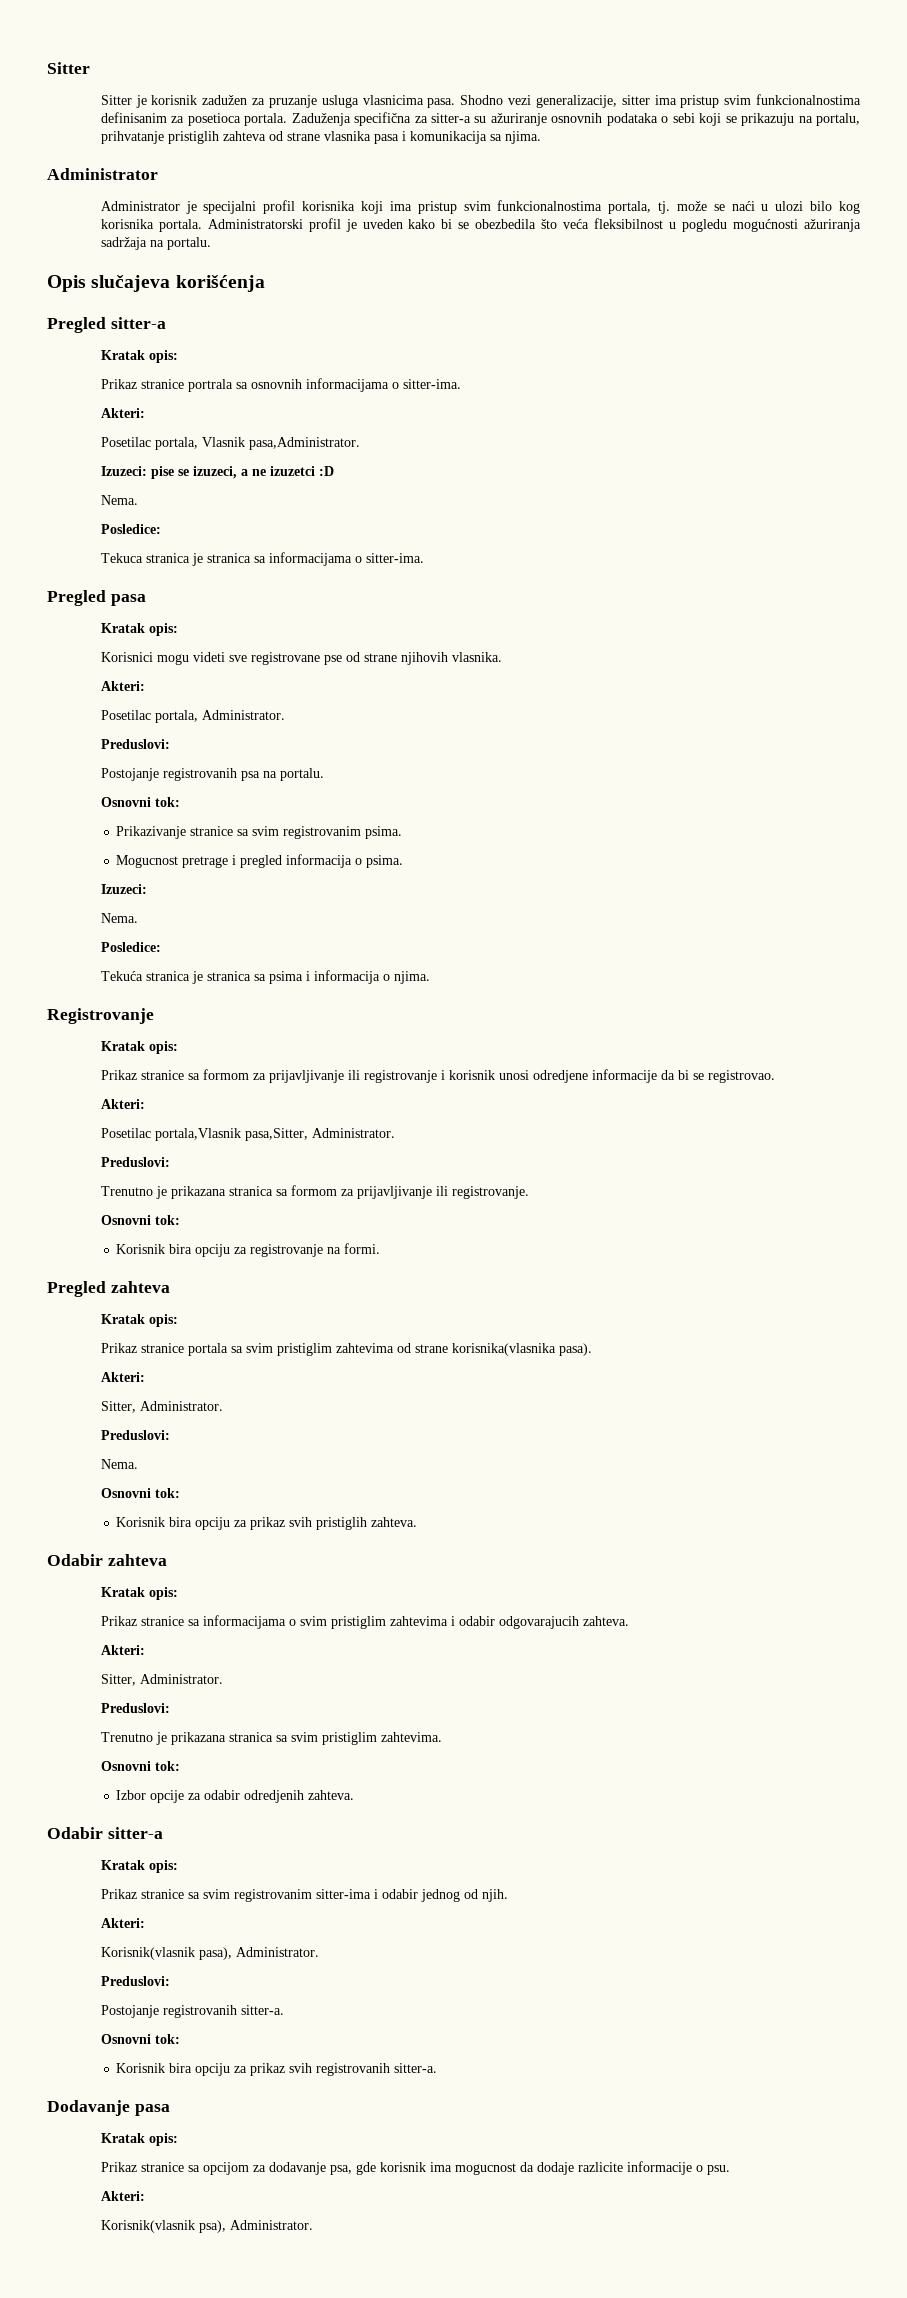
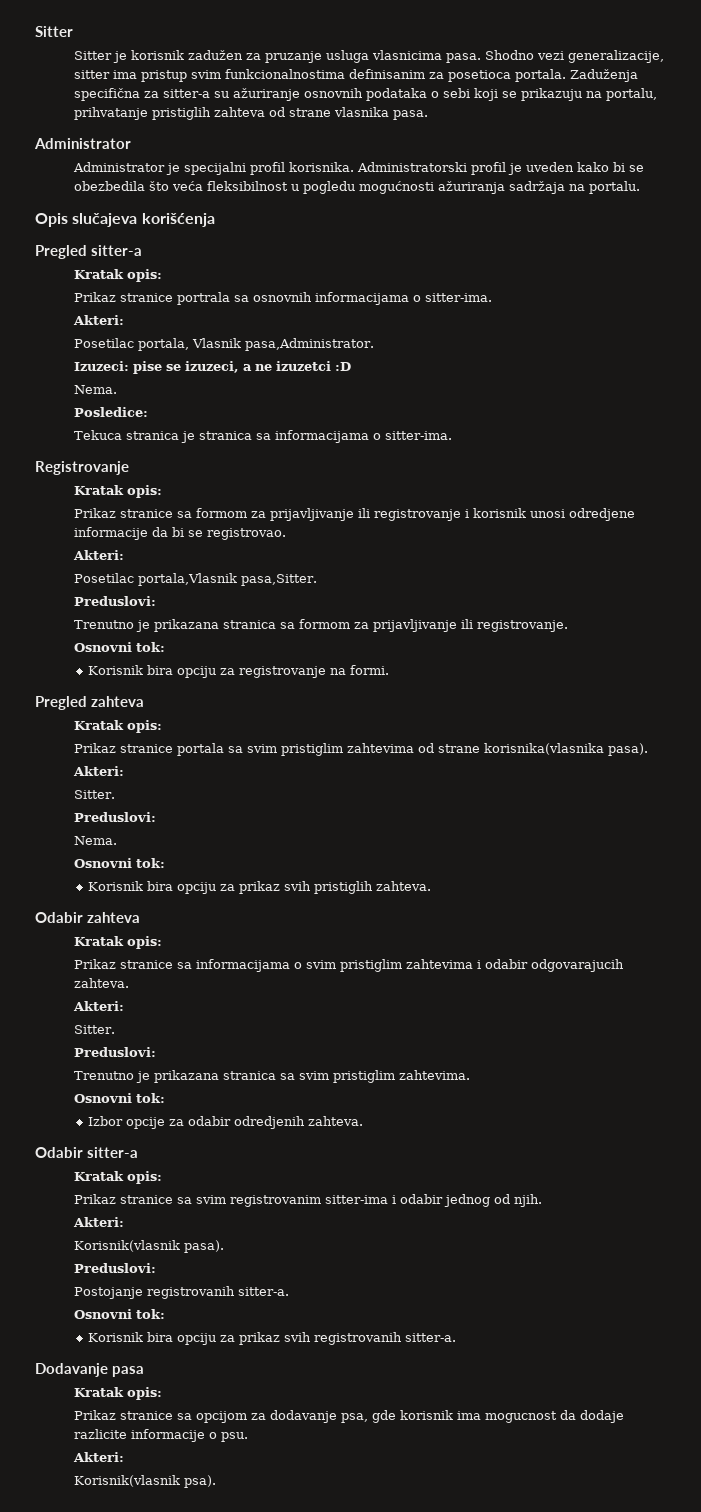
[373,131,541,144] pasa i komunikacija sa njima. -> [393,110,429,120] pasa.
[302,200,860,214] [100,219,202,232] korisnika koji ima pristup svim funkcionalnostima portala, tj. može se naći u ulozi bilo kog korisnika portala. -> [289,162,355,172] korisnika.
[47,590,146,606] [100,623,178,636] [100,652,502,665] [100,681,145,691] [100,710,285,723] [100,739,170,749] [100,768,324,781] [100,797,180,807] [116,826,403,839] [116,854,404,868] [100,884,147,894] [100,913,138,923] [100,942,161,952] [100,970,430,984] // Pregled pasa // Kratak opis: // Korisnici mogu videti sve registrovane pse od strane njihovih vlasnika. // Akteri: // Posetilac portala, Administrator. // Preduslovi: // Postojanje registrovanih psa na portalu. // Osnovni tok: // Prikazivanje stranice sa svim registrovanim psima. // Mogucnost pretrage i pregled informacija o psima. // Izuzeci: // Nema. // Posledice: // Tekuća stranica je stranica sa psima i informacija o njima. -> (453, 435) none
[244,1128,395,1141] pasa,Sitter, Administrator. -> [241,574,318,586] pasa,Sitter.
[100,1401,223,1413] Sitter, Administrator. -> [74,790,116,799] Sitter.
[100,1674,223,1686] Sitter, Administrator. -> [74,1025,116,1034] Sitter.
[198,1947,319,1960] pasa), Administrator. -> [184,1240,225,1253] pasa).
[198,2220,313,2233] psa), Administrator. -> [184,1475,217,1488] psa).

